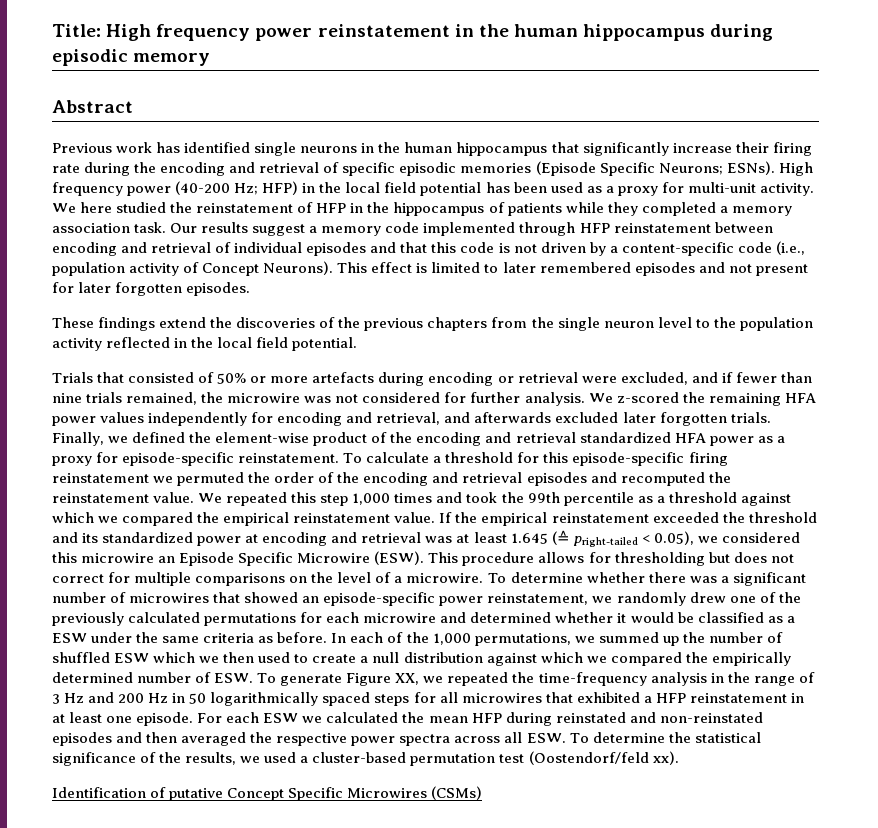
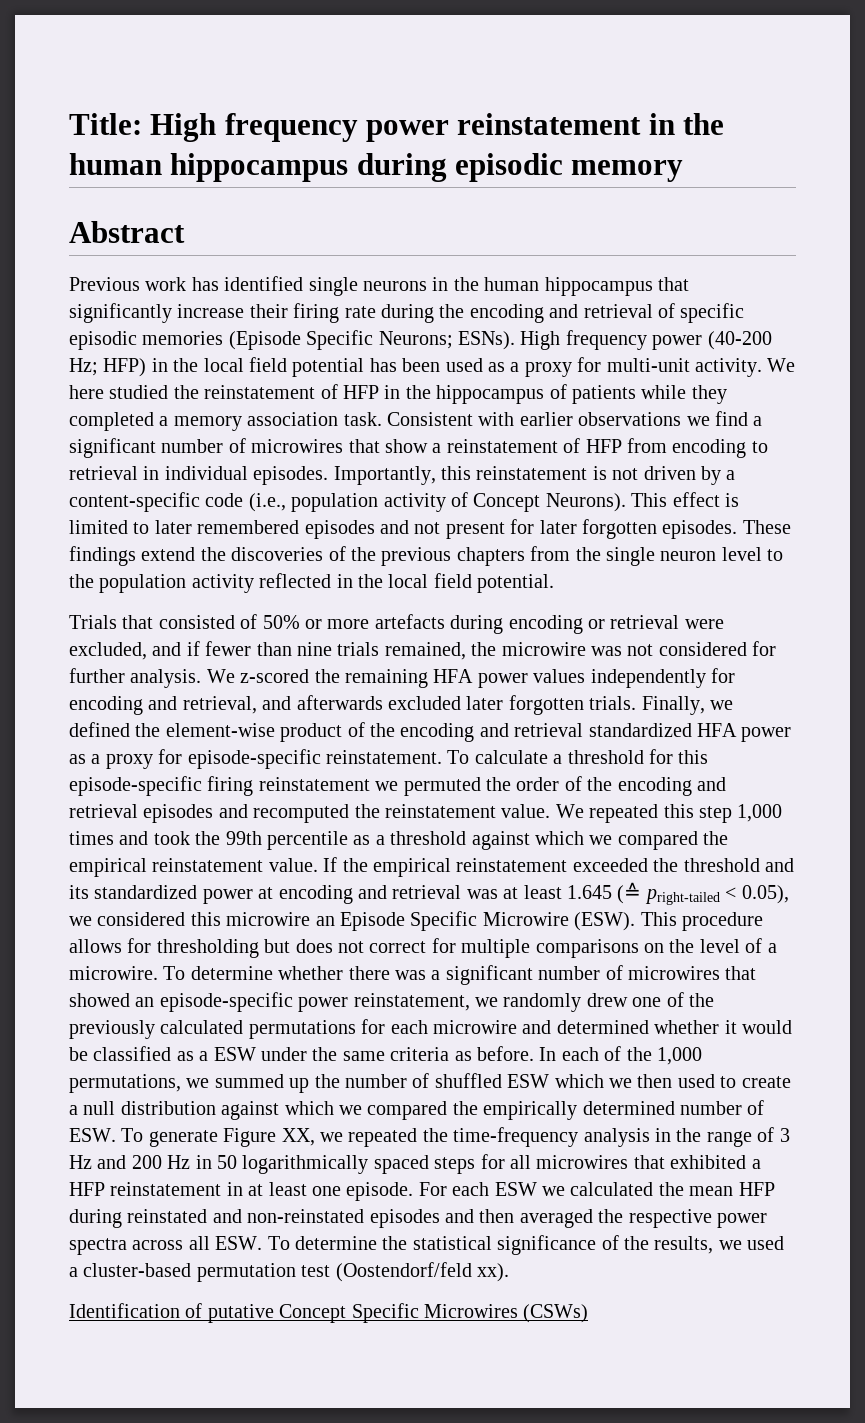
[170,222,773,236] [52,242,495,256] Our results suggest a memory code implemented through HFP reinstatement between encoding and retrieval of individual episodes and that this code -> [387,411,763,426] [69,438,768,458] [69,466,588,485] Consistent with earlier observations we find a significant number of microwires that show a reinstatement of HFP from encoding to retrieval in individual episodes. Importantly, this reinstatement
(251, 289) // -> (738, 529) none
[431,786,483,800] (CSMs) -> [523,1304,589,1323] (CSWs)

